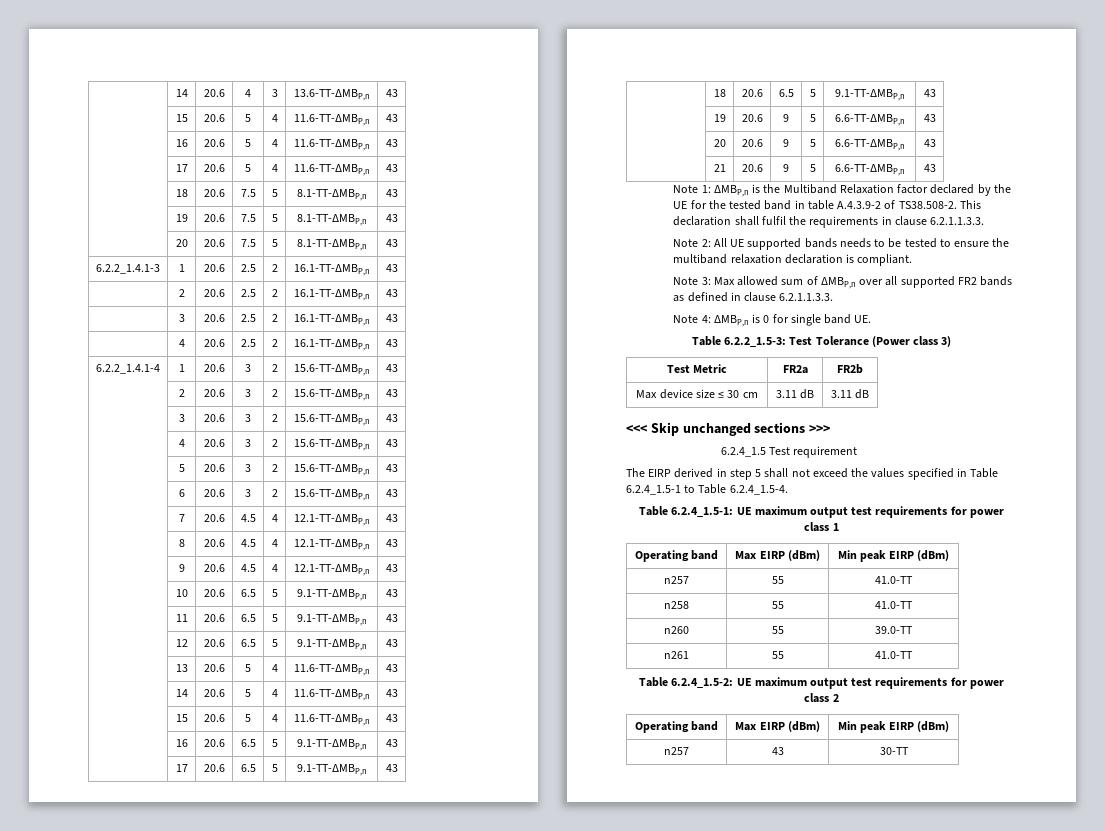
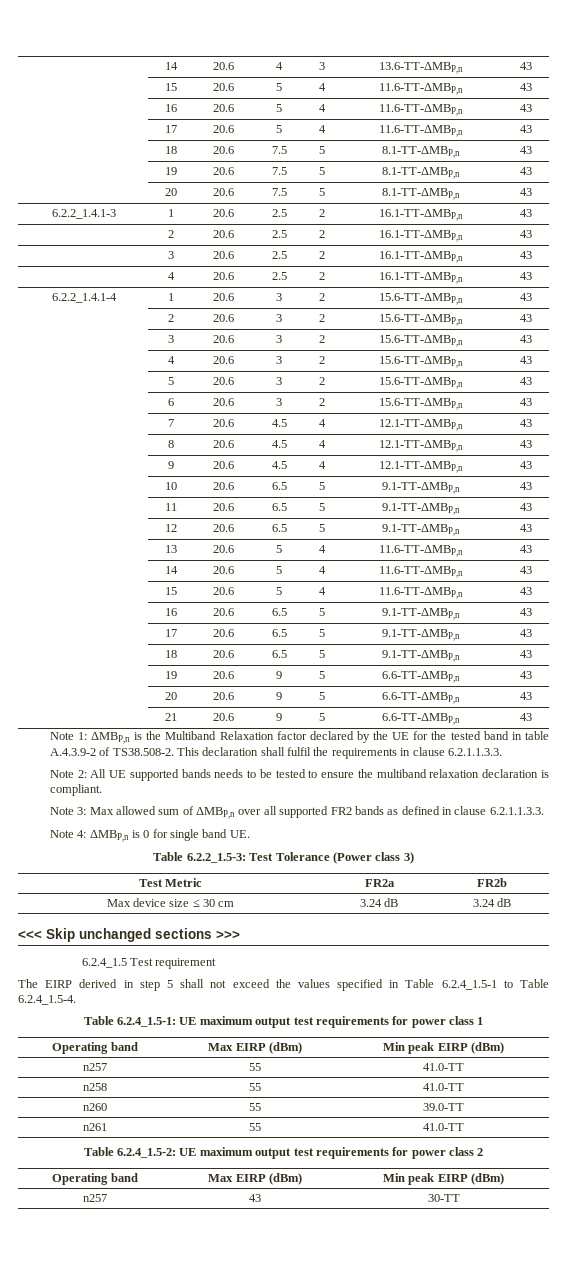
[775,390,797,398] 3.11 -> [359,899,382,907] 3.24
[830,390,852,398] 3.11 -> [472,899,495,907] 3.24

